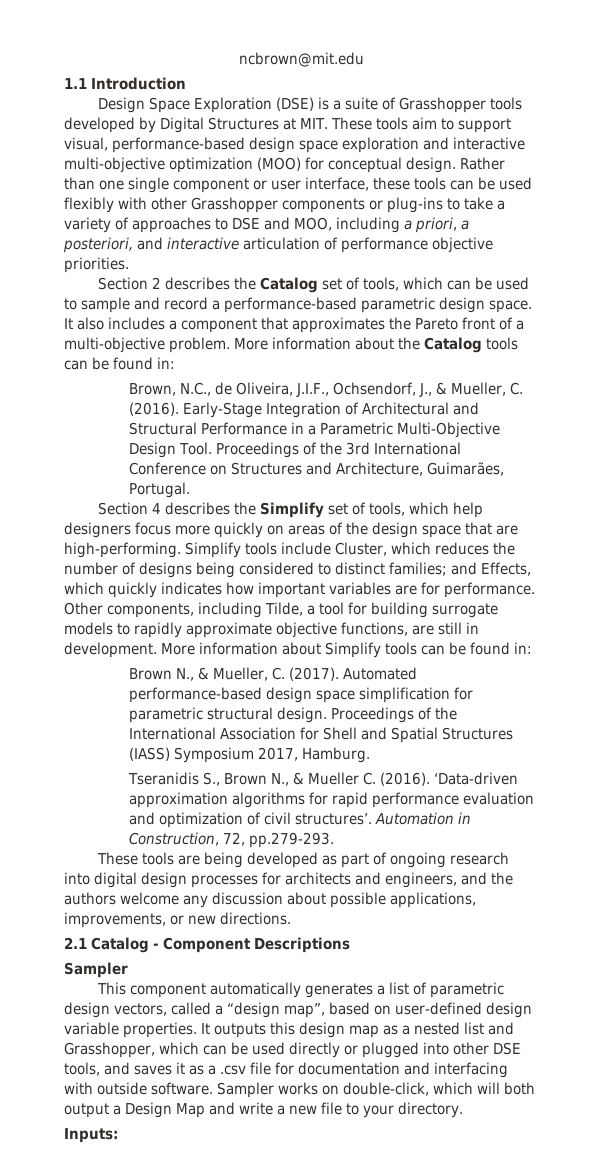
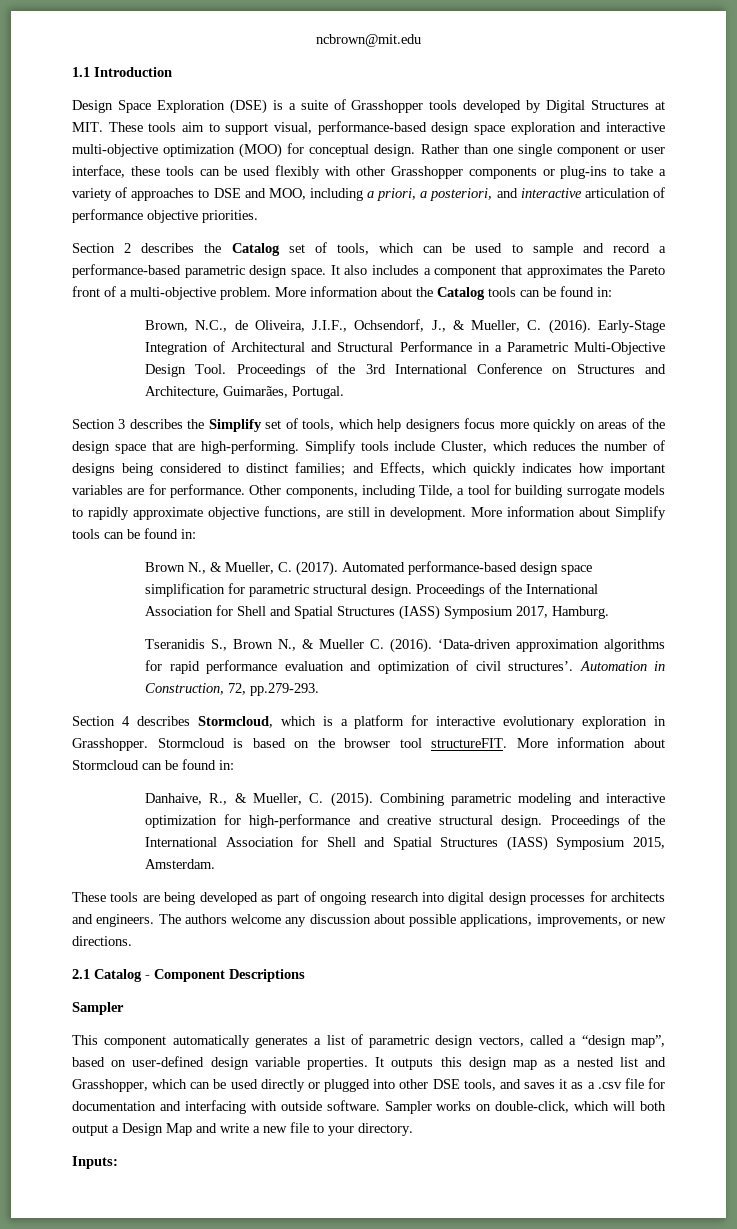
[151,503,161,514] 4 -> [118,419,126,429] 3
(334, 840) none -> [72,715,667,729] [72,737,666,751] [72,759,234,770] [145,792,665,807] [145,814,665,828] [145,836,665,851] [145,859,216,869] // Section 4 describes Stormcloud, which is a platform for interactive evolutionary exploration in Grasshopper. Stormcloud is based on the browser tool structureFIT. More information about Stormcloud can be found in: // Danhaive, R., & Mueller, C. (2015). Combining parametric modeling and interactive optimization for high-performance and creative structural design. Proceedings of the International Association for Shell and Spatial Structures (IASS) Symposium 2015, Amsterdam.
[385,872,513,888] engineers, and the -> [96,914,181,927] engineers. The

